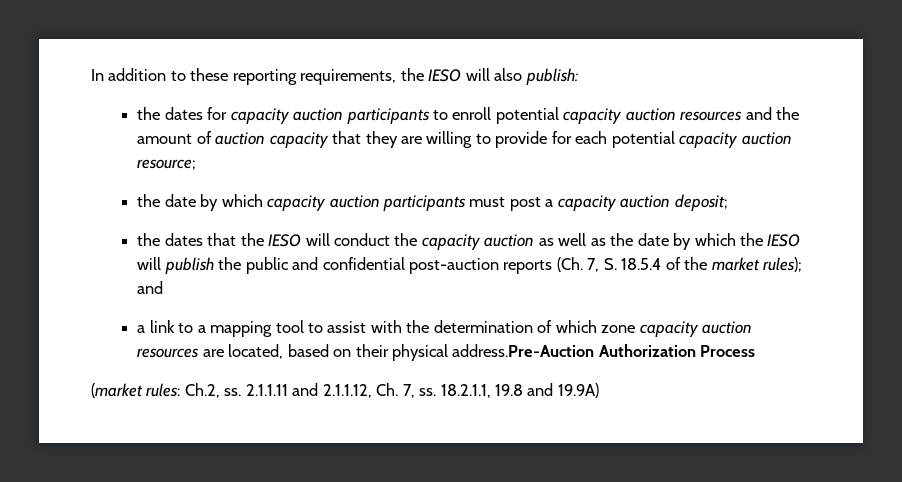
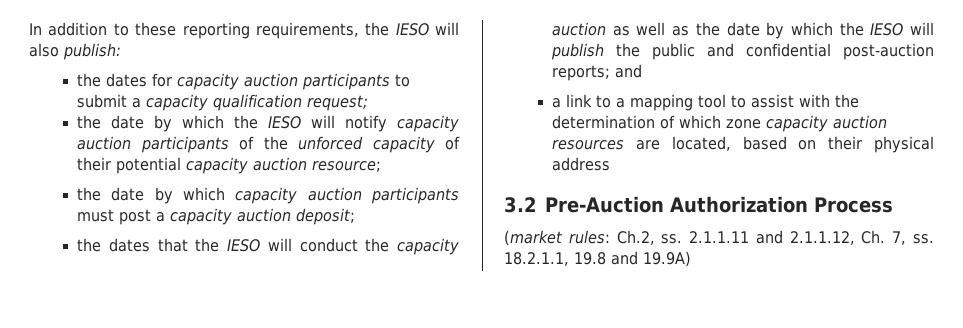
[452,107,800,124] [137,131,608,148] enroll potential capacity auction resources and the amount of auction capacity that they are willing to provide for each -> [77,94,369,111] [77,115,460,132] [77,136,460,153] [77,157,112,171] submit a capacity qualification request; // the date by which the IESO will notify capacity auction participants of the unforced capacity of their
[503,257,803,274] reports (Ch. 7, S. 18.5.4 of the market rules); -> [552,65,611,81] reports;
[452,344,595,357] address.Pre-Auction -> [552,157,611,171] [504,196,664,213] address // 3.2 Pre-Auction

